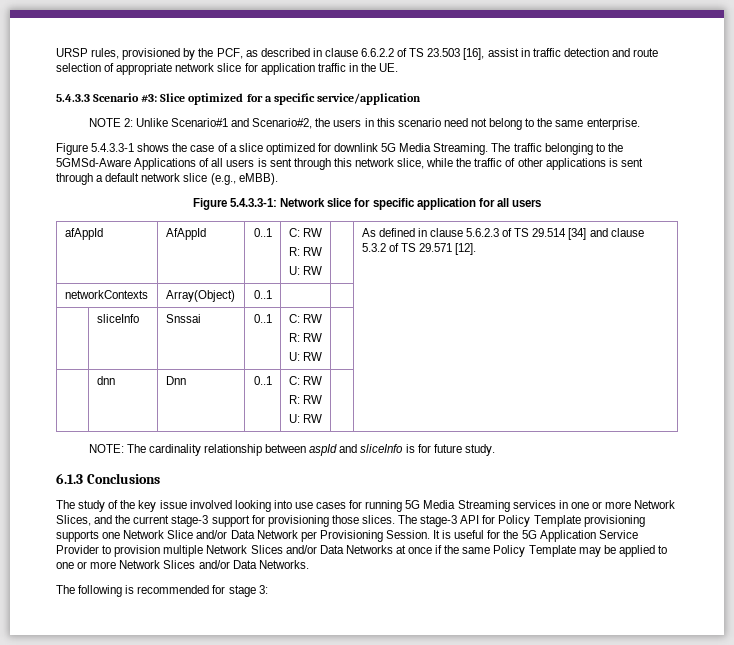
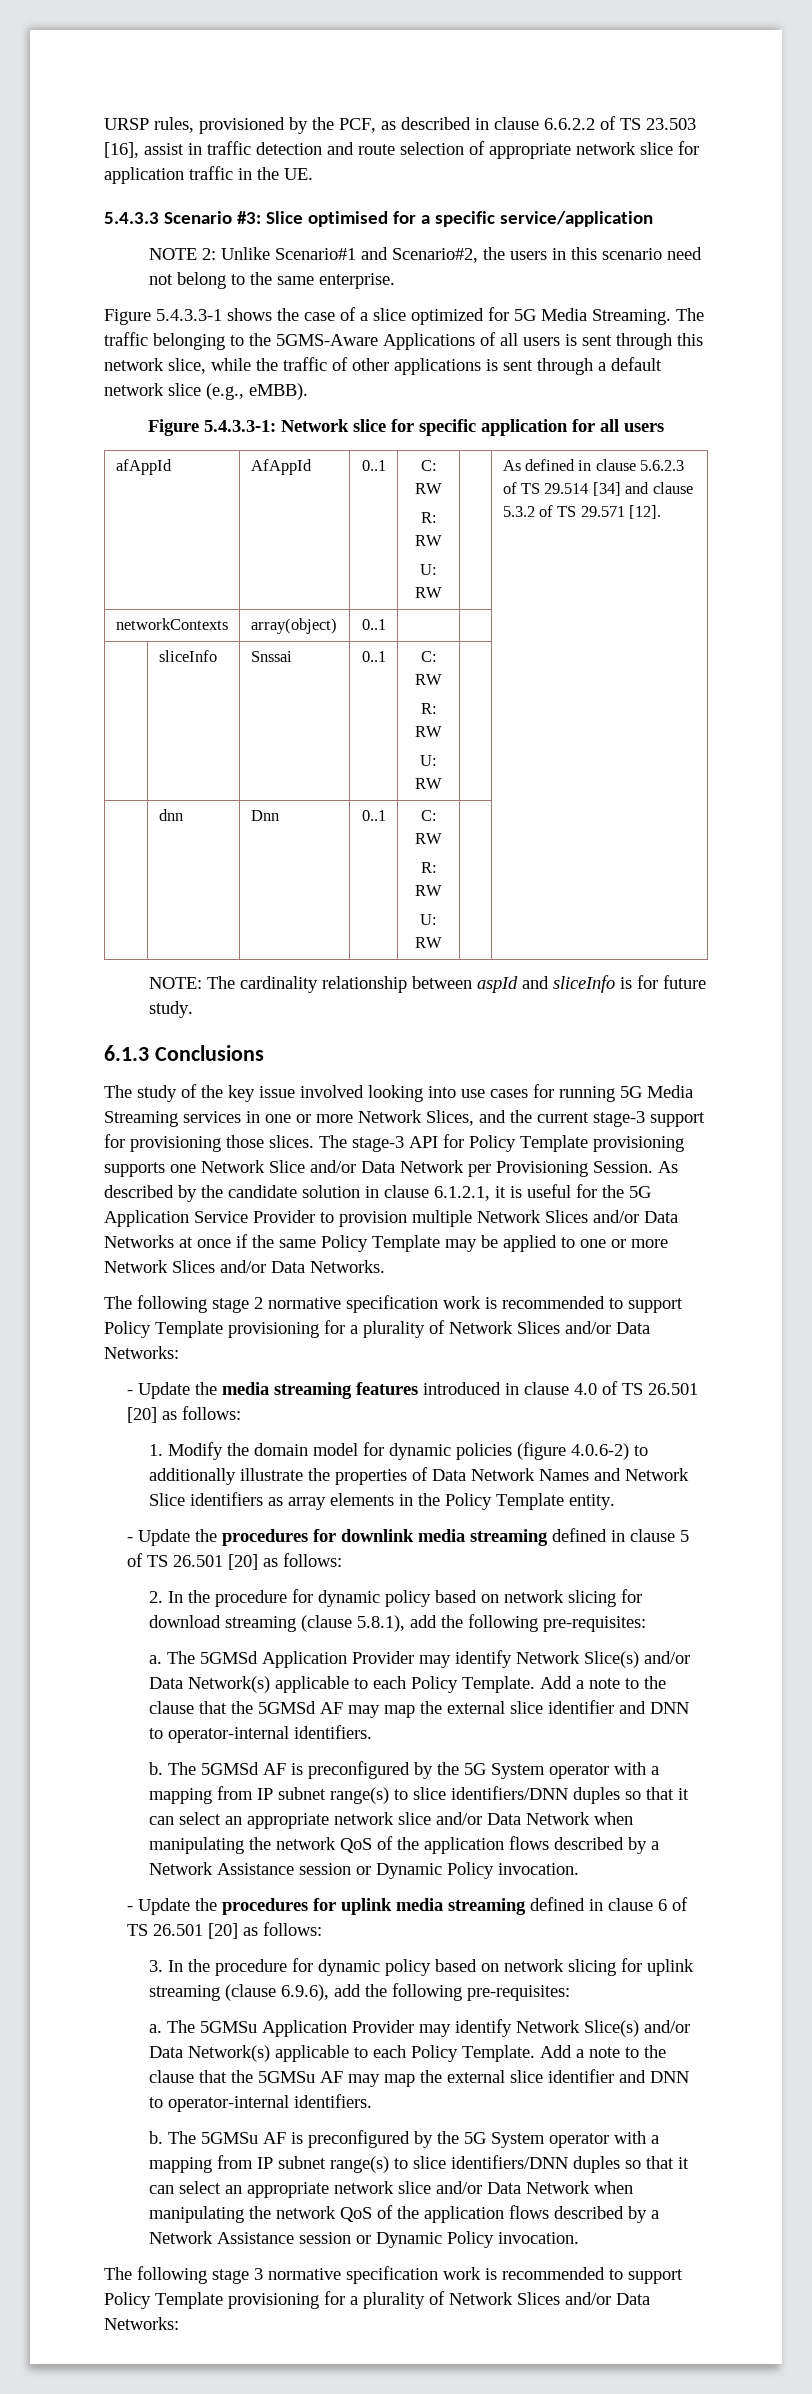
[188,93,244,105] optimized -> [307,211,388,227] optimised
[334,143,379,152] downlink -> (509, 314) none
[56,158,131,167] 5GMSd-Aware -> [276,334,378,346] 5GMS-Aware
[165,290,235,302] Array(Object) -> [250,618,337,634] array(object)
[433,530,441,539] It -> [658,1161,678,1173] [104,1185,506,1202] As described by the candidate solution in clause 6.1.2.1, it
[125,585,268,597] is recommended for stage 3: -> [212,1295,683,1313] [104,1320,650,1338] [104,1346,179,1359] [126,1381,698,1399] [126,1406,241,1423] [149,1442,649,1460] [149,1467,690,1485] [149,1492,616,1510] [126,1528,689,1546] [126,1553,342,1570] [149,1589,643,1607] [149,1614,647,1632] [149,1650,691,1668] [149,1676,667,1693] [149,1700,690,1718] [149,1725,373,1743] [149,1761,660,1779] [149,1786,690,1804] [149,1812,634,1829] [149,1836,660,1854] [149,1862,580,1879] [126,1897,688,1915] [126,1922,322,1939] [149,1958,695,1976] [149,1983,571,2001] [149,2019,691,2037] [149,2045,667,2062] [149,2069,690,2087] [149,2094,373,2112] [149,2130,660,2148] [149,2155,690,2173] [149,2181,634,2198] [149,2205,660,2223] [149,2231,580,2248] [104,2266,683,2284] [104,2291,650,2309] [104,2317,179,2330] stage 2 normative specification work is recommended to support Policy Template provisioning for a plurality of Network Slices and/or Data Networks: // - Update the media streaming features introduced in clause 4.0 of TS 26.501 [20] as follows: // 1. Modify the domain model for dynamic policies (figure 4.0.6-2) to additionally illustrate the properties of Data Network Names and Network Slice identifiers as array elements in the Policy Template entity. // - Update the procedures for downlink media streaming defined in clause 5 of TS 26.501 [20] as follows: // 2. In the procedure for dynamic policy based on network slicing for download streaming (clause 5.8.1), add the following pre-requisites: // a. The 5GMSd Application Provider may identify Network Slice(s) and/or Data Network(s) applicable to each Policy Template. Add a note to the clause that the 5GMSd AF may map the external slice identifier and DNN to operator-internal identifiers. // b. The 5GMSd AF is preconfigured by the 5G System operator with a mapping from IP subnet range(s) to slice identifiers/DNN duples so that it can select an appropriate network slice and/or Data Network when manipulating the network QoS of the application flows described by a Network Assistance session or Dynamic Policy invocation. // - Update the procedures for uplink media streaming defined in clause 6 of TS 26.501 [20] as follows: // 3. In the procedure for dynamic policy based on network slicing for uplink streaming (clause 6.9.6), add the following pre-requisites: // a. The 5GMSu Application Provider may identify Network Slice(s) and/or Data Network(s) applicable to each Policy Template. Add a note to the clause that the 5GMSu AF may map the external slice identifier and DNN to operator-internal identifiers. // b. The 5GMSu AF is preconfigured by the 5G System operator with a mapping from IP subnet range(s) to slice identifiers/DNN duples so that it can select an appropriate network slice and/or Data Network when manipulating the network QoS of the application flows described by a Network Assistance session or Dynamic Policy invocation. // The following stage 3 normative specification work is recommended to support Policy Template provisioning for a plurality of Network Slices and/or Data Networks:

